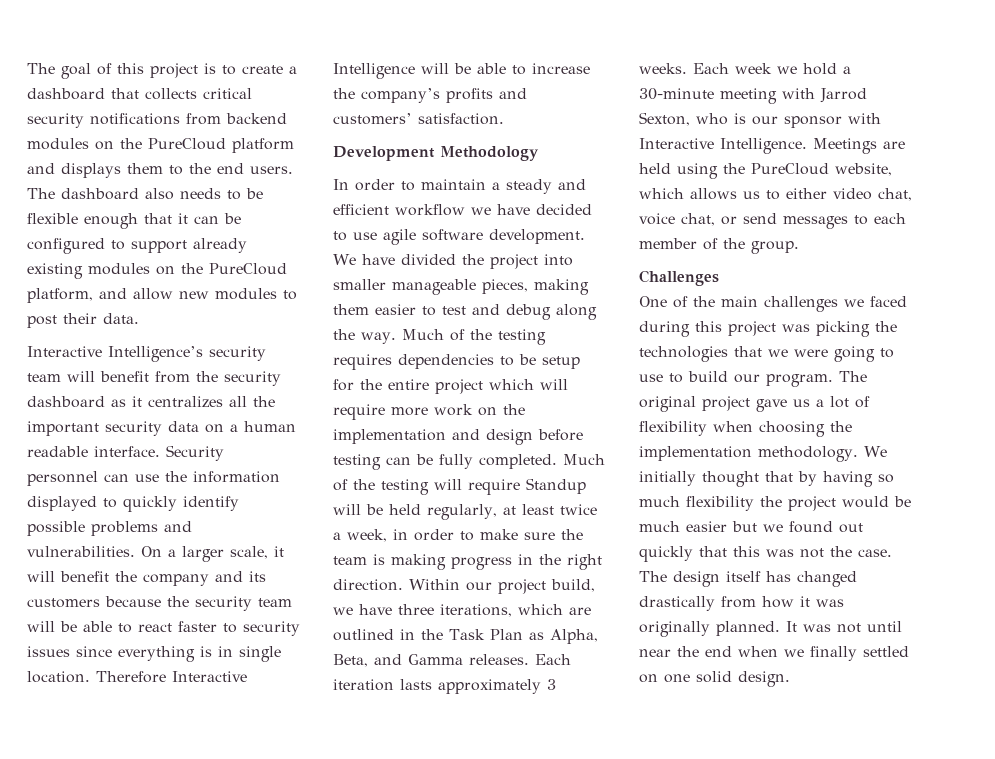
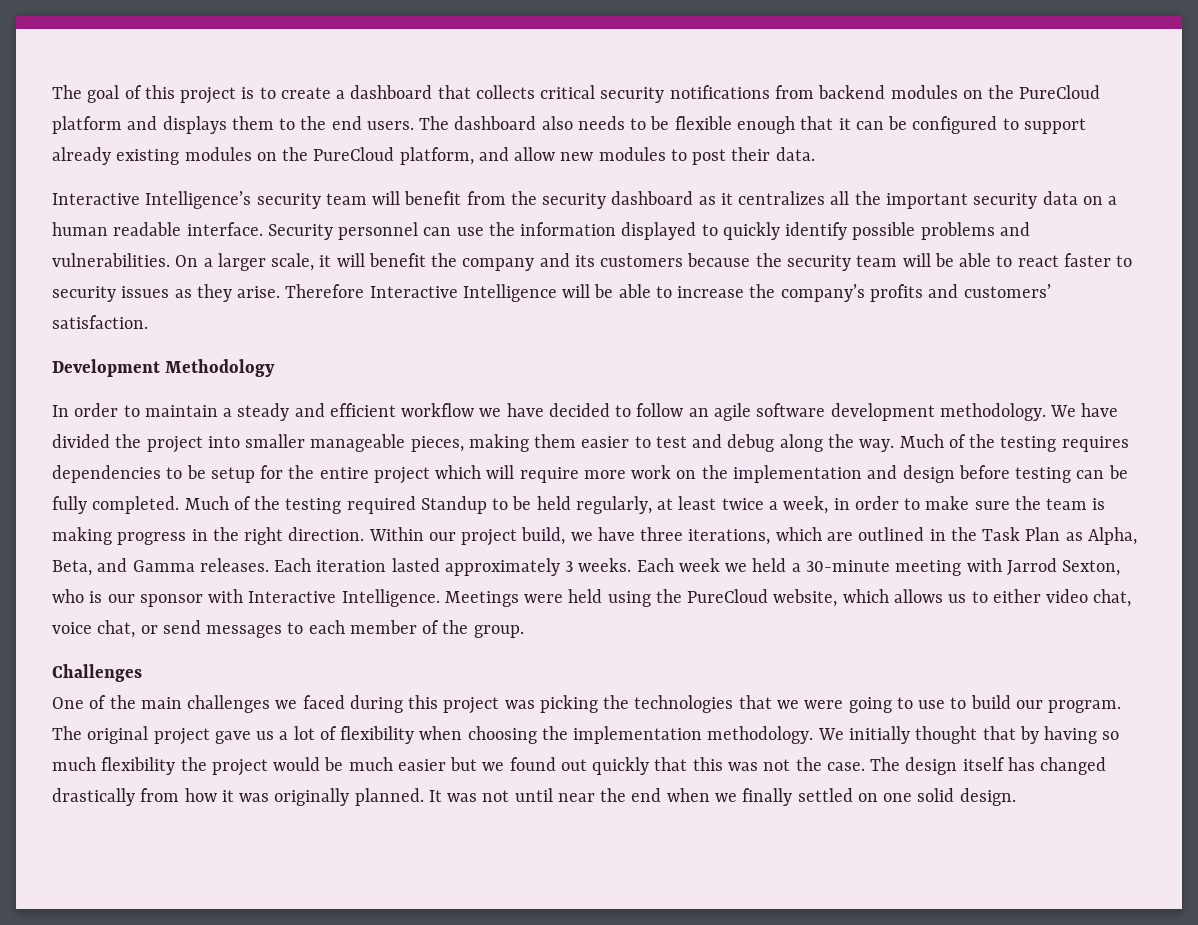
[76,646,281,662] [27,671,90,683] since everything is in single location. -> [174,284,281,302] as they arise.
[353,229,585,245] use agile software development. -> [636,403,1046,421] follow an agile software development methodology.
[434,478,586,495] [333,504,361,515] will require Standup will -> [346,496,509,514] required Standup to
[400,679,432,690] lasts -> [391,558,440,572] lasted
[803,63,837,75] hold -> [752,558,787,572] held
[883,141,905,149] are -> [524,594,564,603] were

